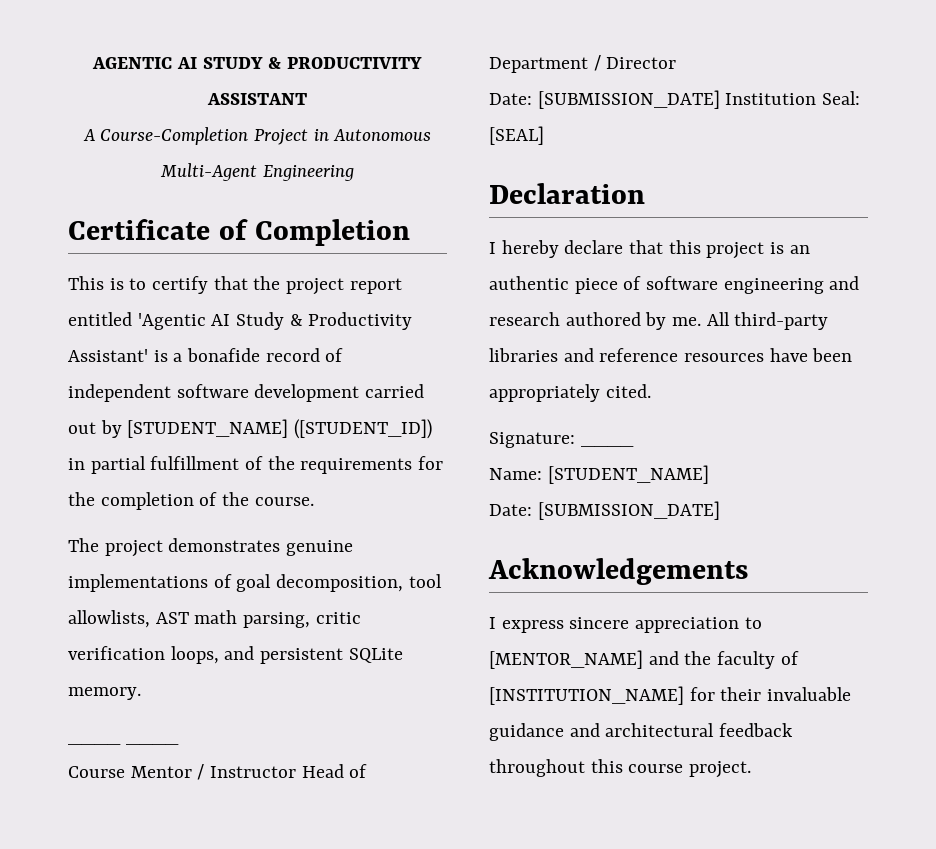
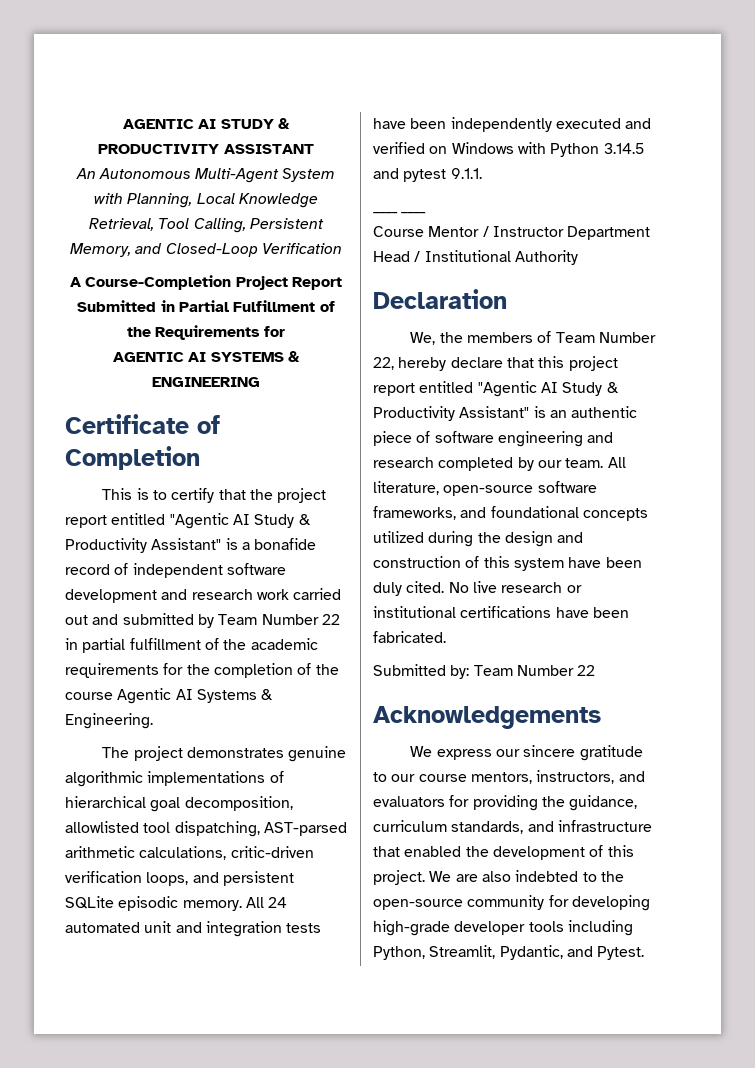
[82,127,432,145] [160,163,354,181] A Course-Completion Project in Autonomous Multi-Agent Engineering -> [75,168,336,183] [94,193,318,208] [89,218,324,233] [70,243,342,257] [70,275,342,290] [77,300,335,312] [126,325,286,340] [113,351,300,362] [152,377,260,387] An Autonomous Multi-Agent System with Planning, Local Knowledge Retrieval, Tool Calling, Persistent Memory, and Closed-Loop Verification // A Course-Completion Project Report Submitted in Partial Fulfillment of the Requirements for // AGENTIC AI SYSTEMS & ENGINEERING
[137,312,413,330] [68,349,148,362] 'Agentic AI Study & Productivity Assistant' -> [169,513,311,529] [65,538,222,553] "Agentic AI Study & Productivity Assistant"
[365,384,425,398] [68,419,433,439] carried out by [STUDENT_NAME] ([STUDENT_ID]) -> [161,588,342,600] [65,613,340,628] and research work carried out and submitted by Team Number 22
(295, 463) none -> [250,638,318,650] academic
[254,497,314,506] course. -> [65,688,274,704] [65,713,153,729] course Agentic AI Systems & Engineering.
(354, 548) none -> [65,771,143,787] algorithmic
(232, 581) none -> [65,796,146,808] hierarchical
[408,574,442,588] [68,610,361,628] tool allowlists, AST math parsing, critic -> [65,821,347,837] [65,846,314,860] allowlisted tool dispatching, AST-parsed arithmetic calculations, critic-driven
(403, 655) none -> [118,896,179,911] episodic
(141, 693) none -> [245,897,288,908] [65,921,322,937] [373,117,652,132] [373,142,644,157] [373,168,482,182] All 24 automated unit and integration tests have been independently executed and verified on Windows with Python 3.14.5 and pytest 9.1.1.
[301,764,368,778] [489,55,677,73] [489,90,861,109] [489,126,544,145] [489,183,645,204] [489,242,496,254] Head of Department / Director // Date: [SUBMISSION_DATE] Institution Seal: [SEAL] // Declaration // I -> [567,226,651,240] [373,250,578,265] [373,289,507,309] [410,331,656,345] [373,357,394,370] Department Head / Institutional Authority // Declaration // We, the members of Team Number 22,
(765, 250) none -> [373,381,619,397] [373,406,530,421] report entitled "Agentic AI Study & Productivity Assistant"
[565,312,829,330] [489,348,853,362] [489,384,600,402] authored by me. All third-party libraries and reference resources have been appropriately -> [438,457,626,471] [373,481,597,496] [373,506,648,521] [373,531,584,547] [373,556,642,571] [373,582,402,596] completed by our team. All literature, open-source software frameworks, and foundational concepts utilized during the design and construction of this system have been duly
[489,432,634,448] [489,465,709,484] [489,501,720,520] [488,558,748,585] [489,617,762,633] [489,650,799,669] [489,686,852,705] [489,723,794,741] [489,759,752,778] // Signature: ____ // Name: [STUDENT_NAME] // Date: [SUBMISSION_DATE] // Acknowledgements // I express sincere appreciation to [MENTOR_NAME] and the faculty of [INSTITUTION_NAME] for their invaluable guidance and architectural feedback throughout this course project. -> [448,581,582,593] [373,606,629,618] [373,631,446,643] [373,664,596,679] [373,706,601,729] [410,745,643,761] [373,770,645,784] [373,795,638,811] [373,820,652,834] [373,845,634,860] [373,870,624,885] [373,895,650,911] [373,920,633,936] [373,945,645,960] No live research or institutional certifications have been fabricated. // Submitted by: Team Number 22 // Acknowledgements // We express our sincere gratitude to our course mentors, instructors, and evaluators for providing the guidance, curriculum standards, and infrastructure that enabled the development of this project. We are also indebted to the open-source community for developing high-grade developer tools including Python, Streamlit, Pydantic, and Pytest.

